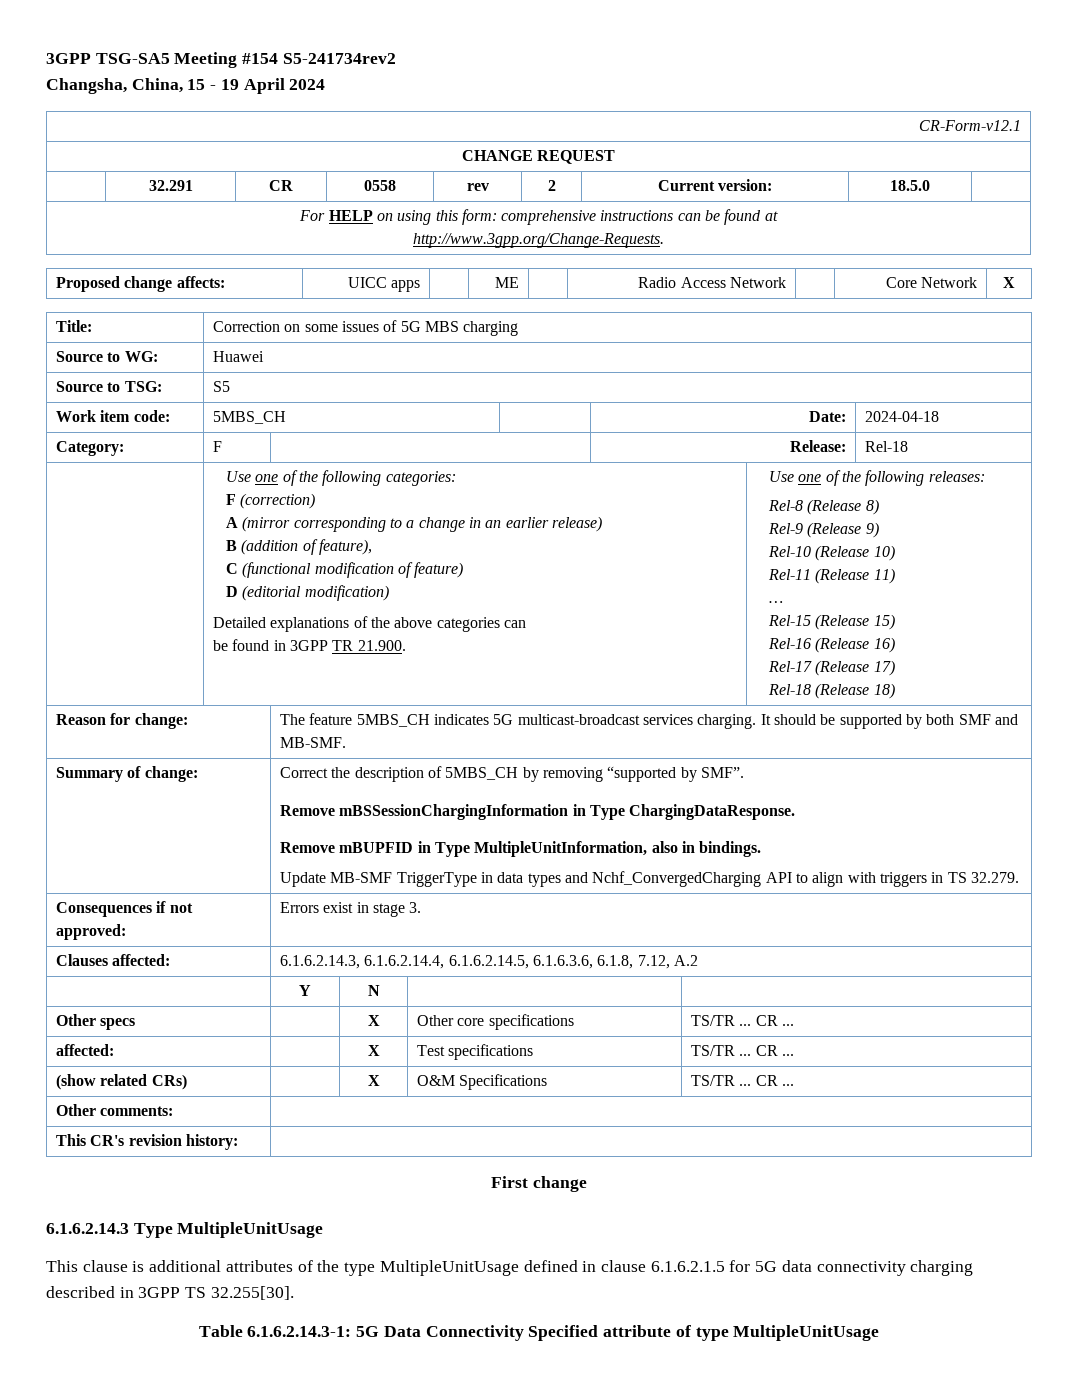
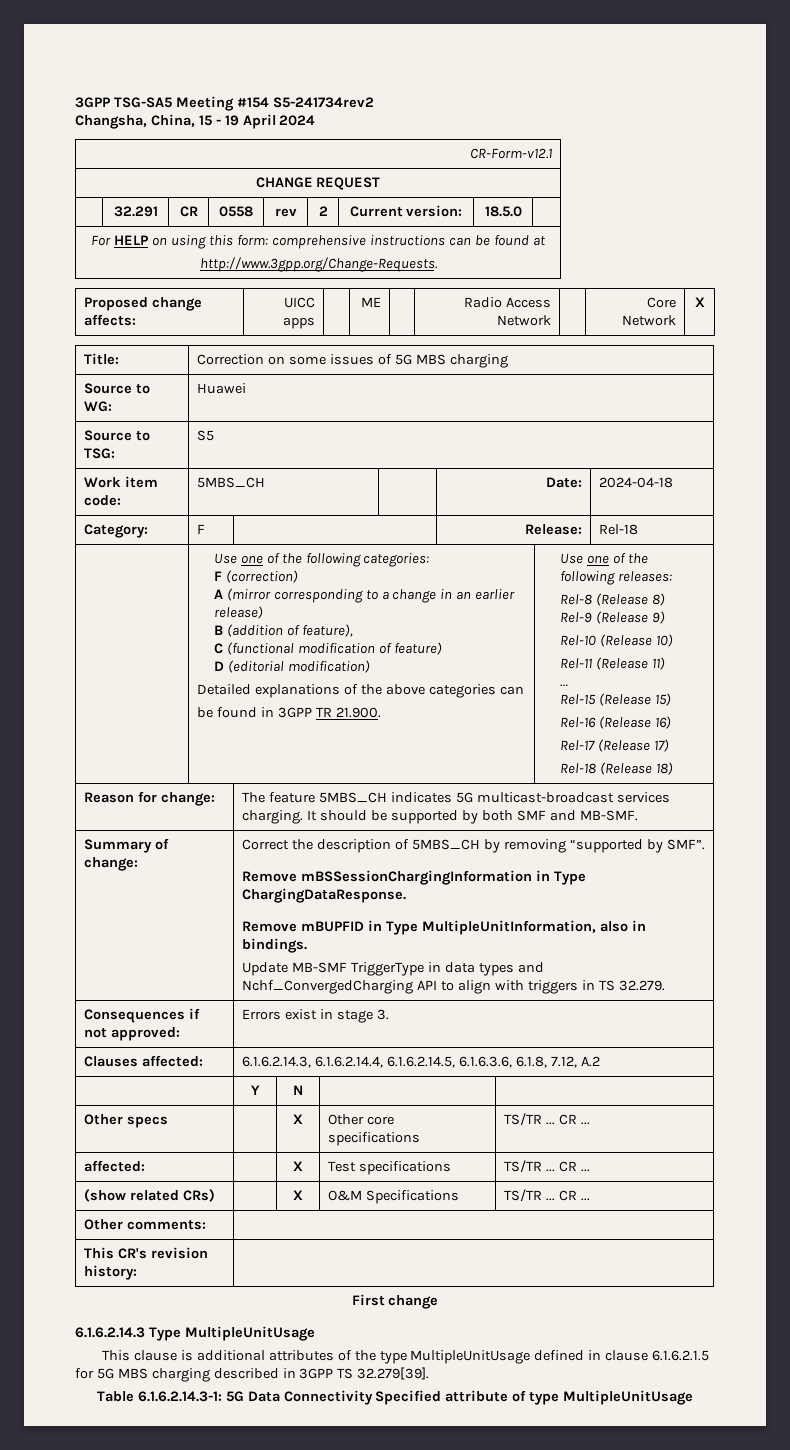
[781,1260,906,1276] data connectivity -> [117,1368,148,1379] MBS
[210,1286,294,1300] 32.255[30]. -> [357,1367,430,1380] 32.279[39].

